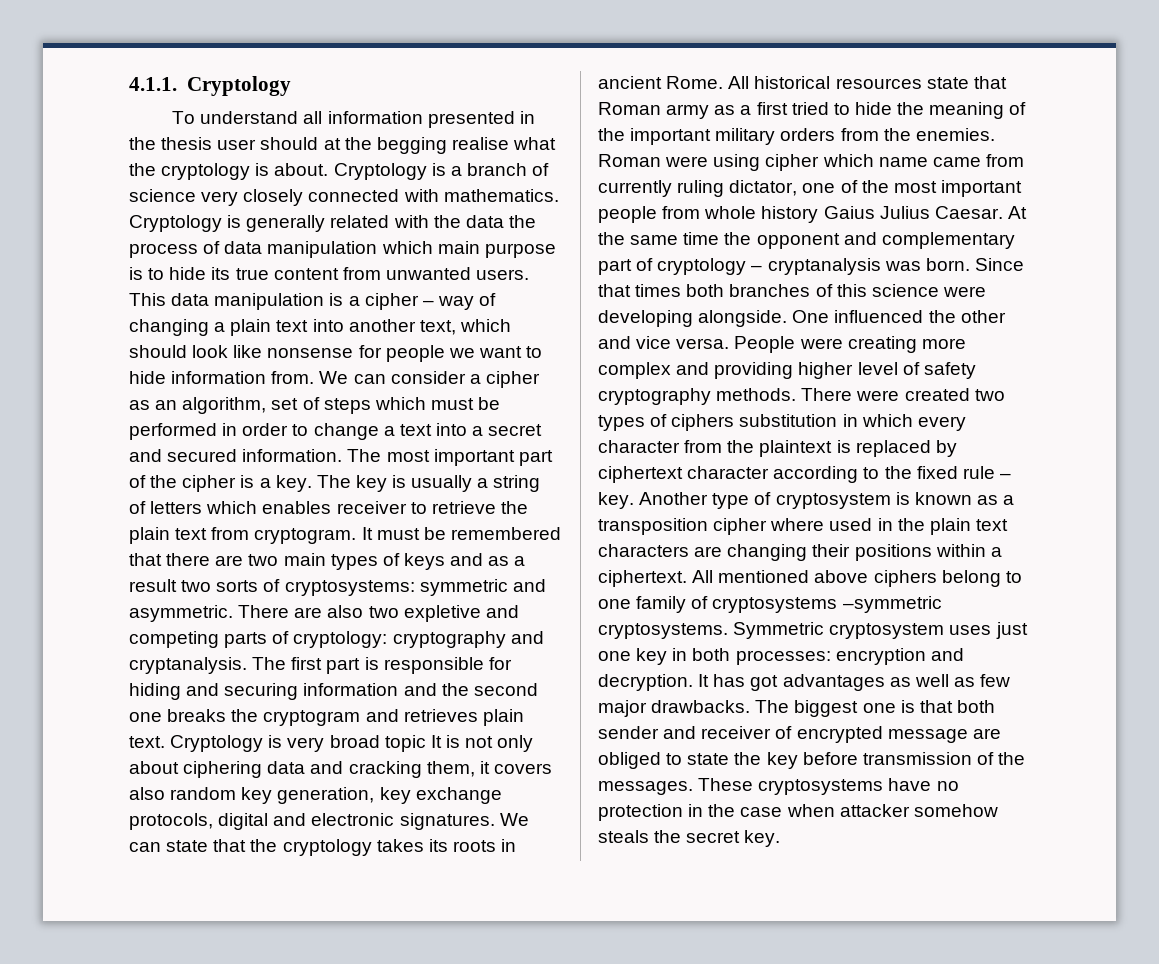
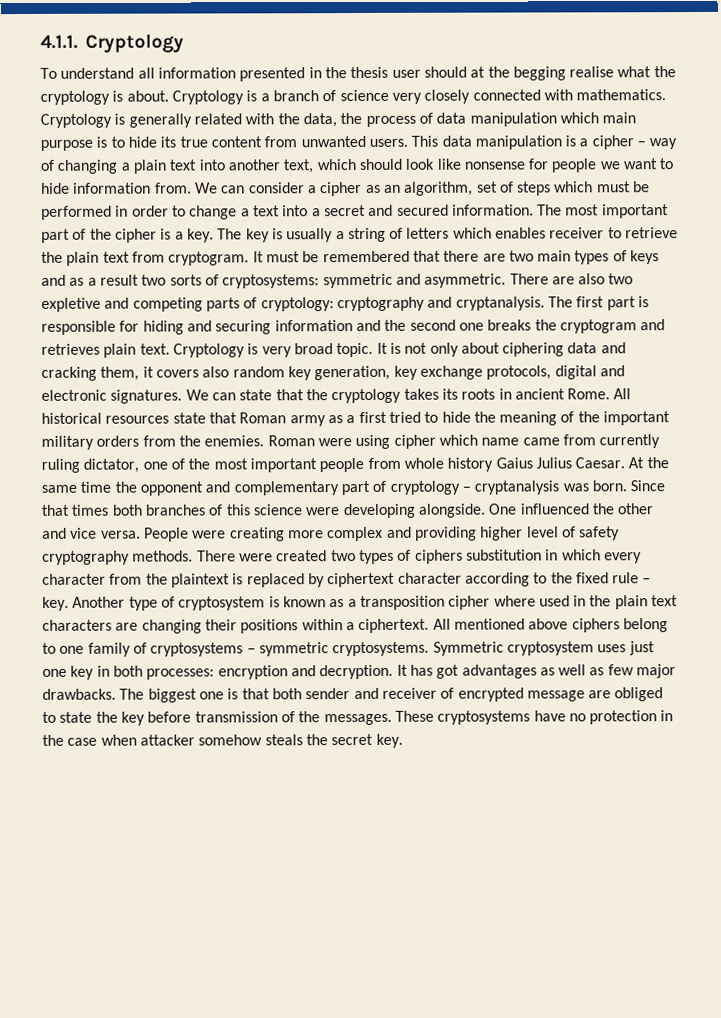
[465,215,504,228] data -> [302,113,337,128] data,
[384,735,426,752] topic -> [336,342,374,358] topic.
[842,596,942,613] –symmetric -> [246,642,329,657] – symmetric

